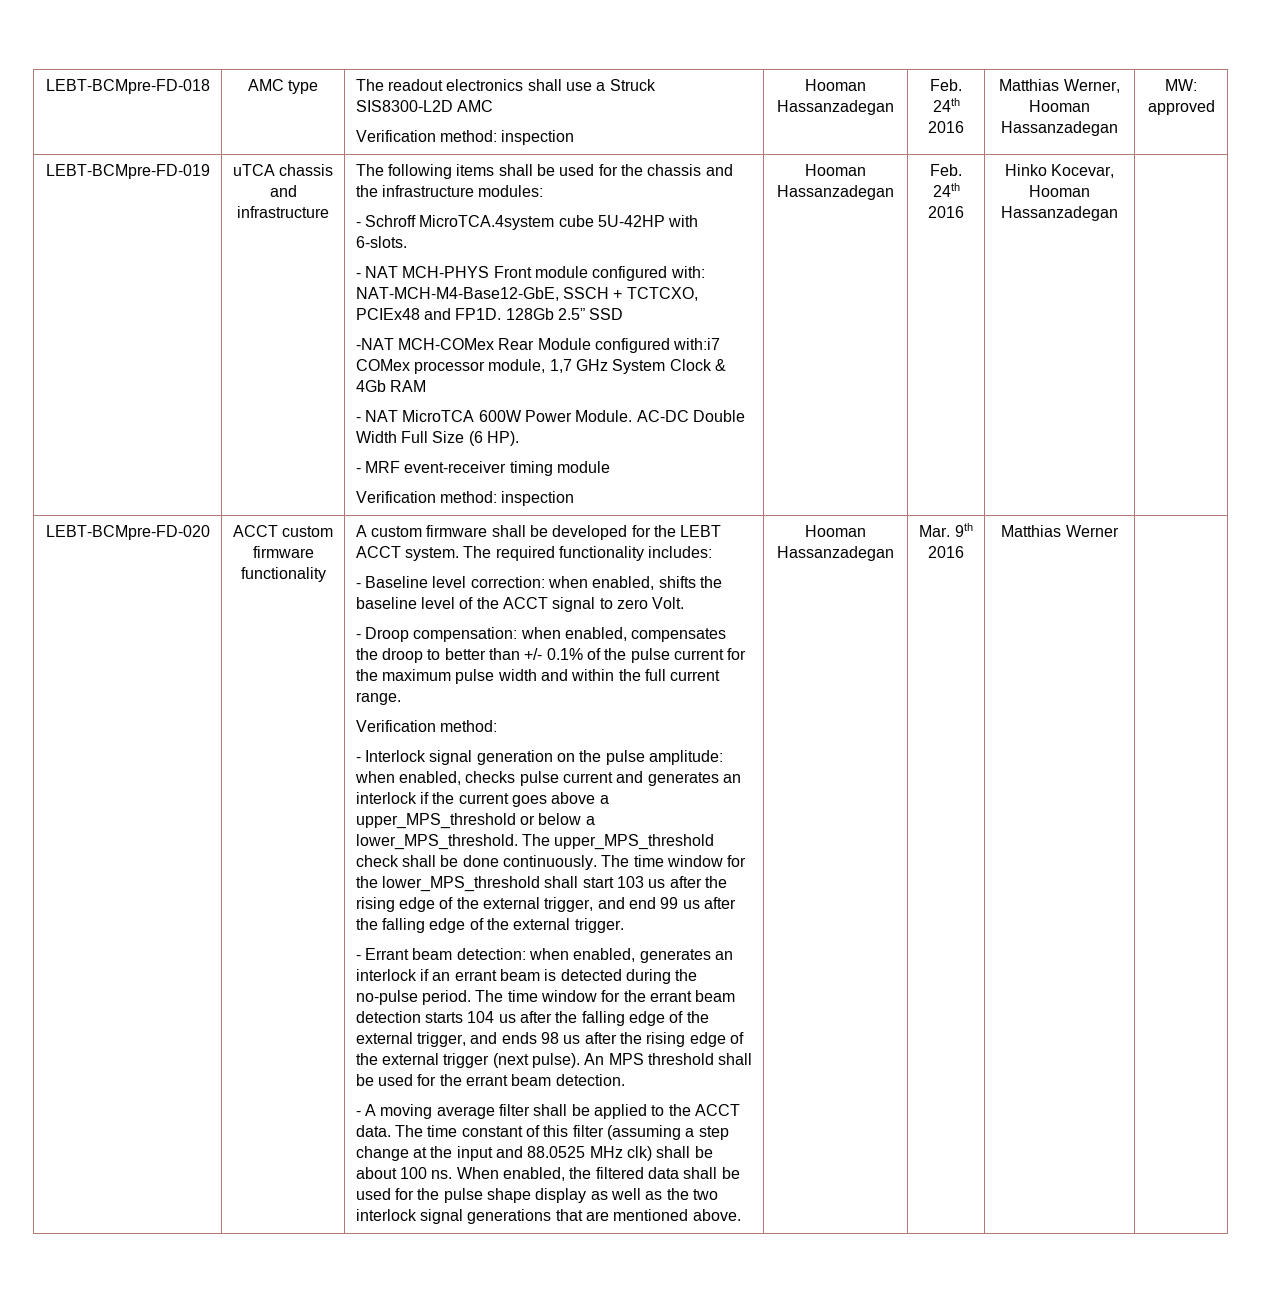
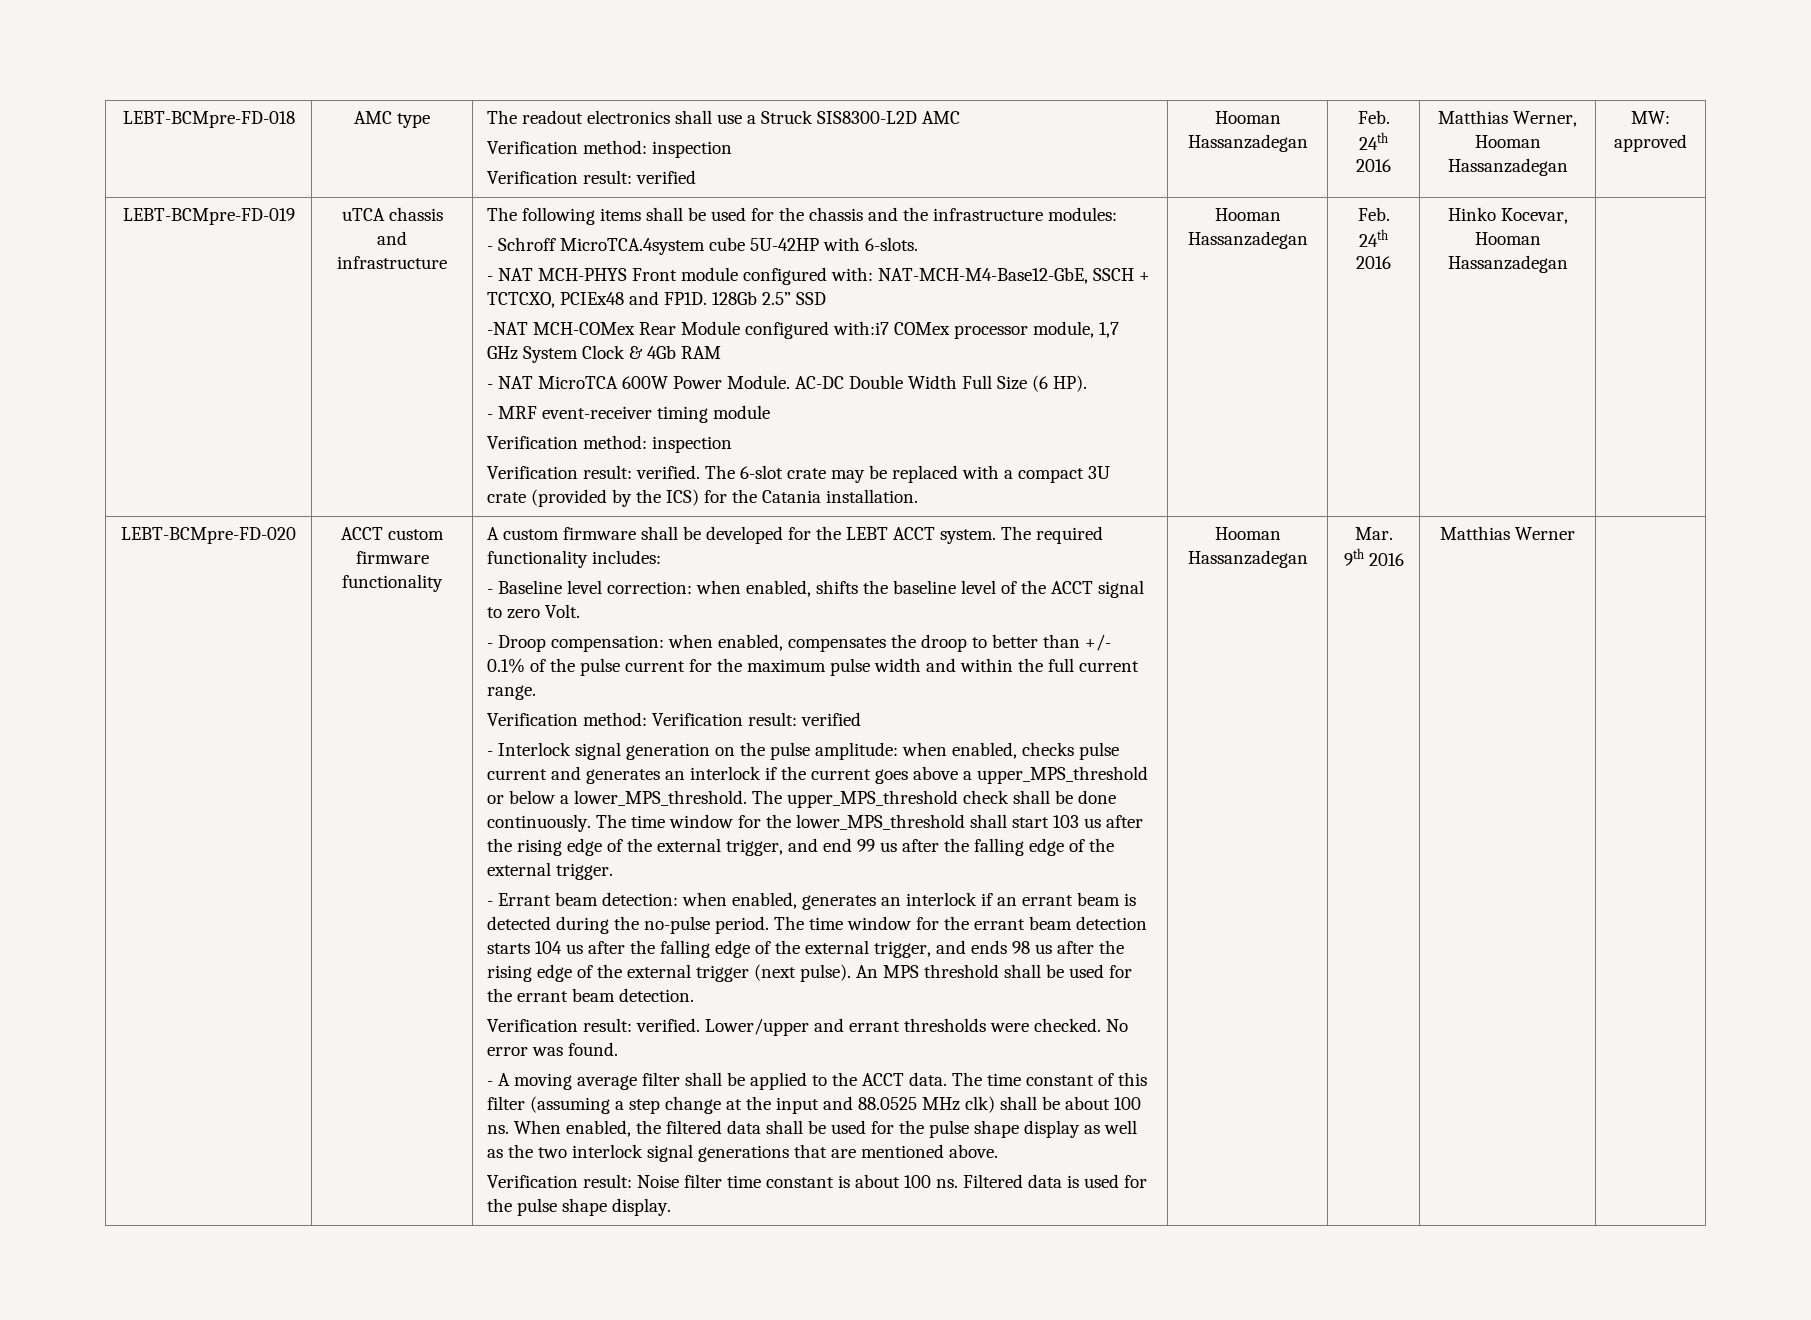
(575, 137) none -> [487,170,697,184] // Verification result: verified
(575, 498) none -> [487,465,1111,483] [487,489,919,507] // Verification result: verified. The 6-slot crate may be replaced with a compact 3U crate (provided by the ICS) for the Catania installation.
(497, 726) none -> [652,712,862,726] Verification result: verified
(625, 1080) none -> [487,1018,1129,1036] [487,1042,619,1056] // Verification result: verified. Lower/upper and errant thresholds were checked. No error was found.
(741, 1215) none -> [487,1174,1148,1188] [487,1198,672,1216] // Verification result: Noise filter time constant is about 100 ns. Filtered data is used for the pulse shape display.

